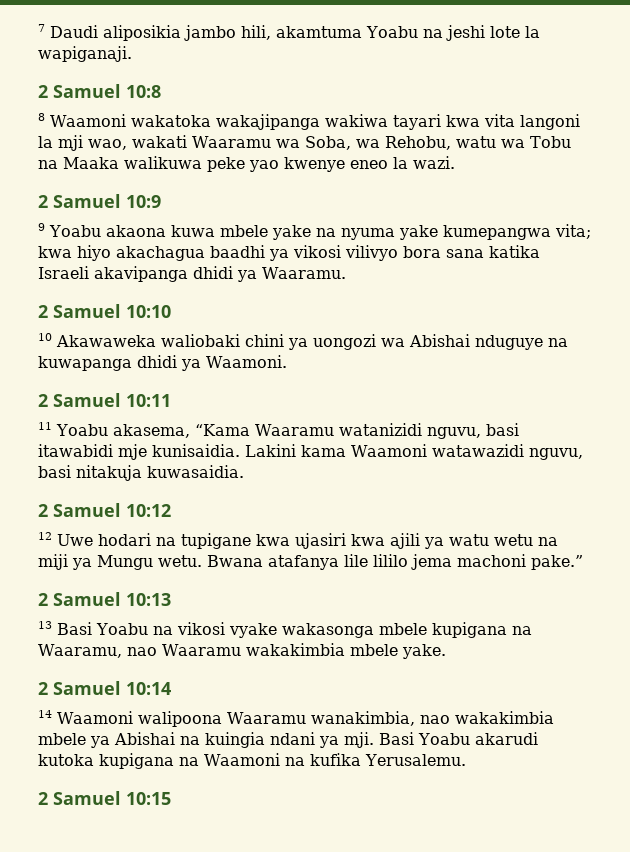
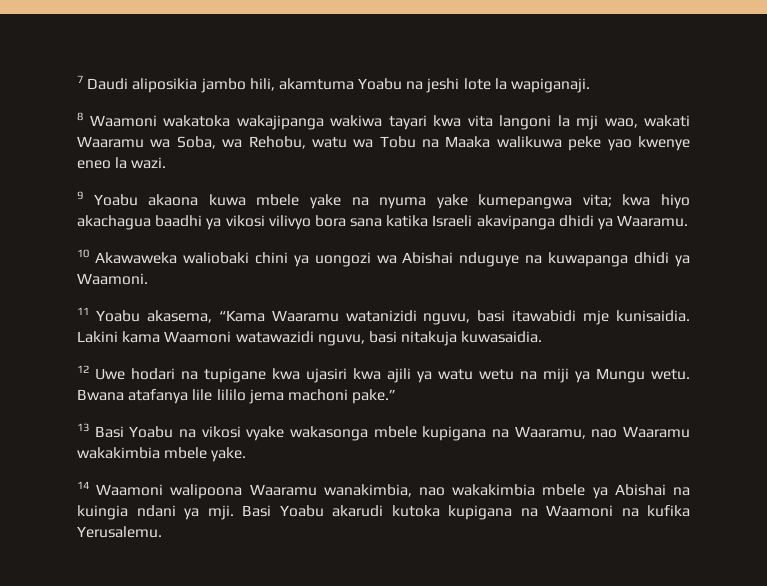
[38,84,161,98] // 2 Samuel 10:8 -> (591, 85) none
[38,194,161,208] // 2 Samuel 10:9 -> (167, 163) none
[38,304,171,318] // 2 Samuel 10:10 -> (689, 221) none
[38,393,171,407] // 2 Samuel 10:11 -> (148, 279) none
[38,503,171,517] // 2 Samuel 10:12 -> (543, 337) none
[38,592,171,606] // 2 Samuel 10:13 -> (397, 396) none
[38,681,171,695] // 2 Samuel 10:14 -> (247, 454) none
[38,791,171,805] // 2 Samuel 10:15 -> (162, 532) none

